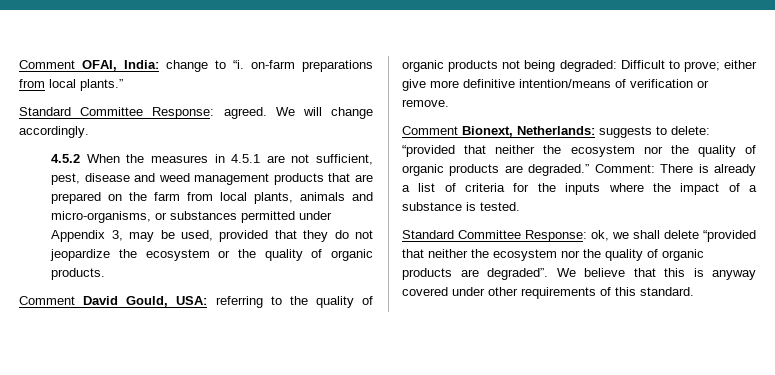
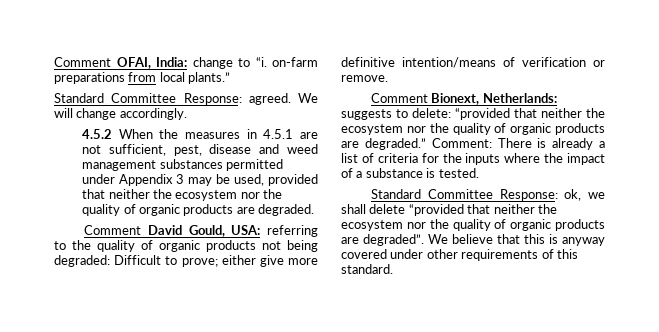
[273,173,373,185] [51,192,374,204] [51,211,168,223] products that are prepared on the farm from local plants, animals and micro-organisms, or -> (157, 165) none
[111,230,123,241] 3, -> [176,174,185,184] 3
[303,230,373,242] [50,249,374,261] [51,268,106,280] they do not jeopardize the ecosystem or the quality of organic products. -> [108,189,283,201] [82,204,315,216] neither the ecosystem nor the quality of organic products are degraded.

